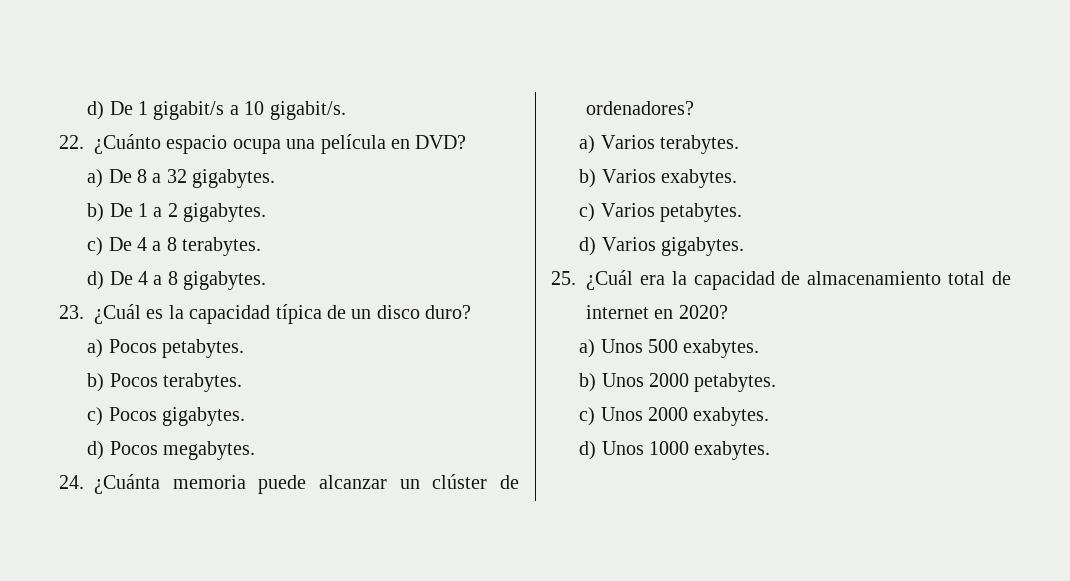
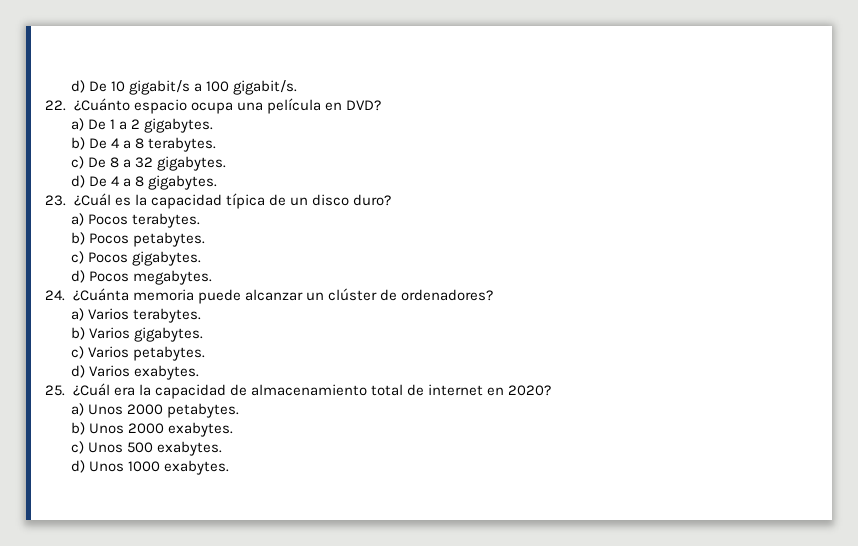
[87,101,149,120] d) De 1 -> [70,80,125,93] d) De 10
[244,101,265,115] 10 -> [206,81,230,92] 100
[137,169,276,188] [87,203,133,222] 8 a 32 gigabytes. // b) De -> (106, 124) none
[87,237,104,256] c) -> [70,137,85,150] b)
(262, 246) none -> [70,156,227,171] // c) De 8 a 32 gigabytes.
[162,339,245,358] petabytes. -> [131,213,200,228] terabytes.
[163,373,243,392] terabytes. -> [132,232,205,247] petabytes.
[661,169,738,188] exabytes. -> [133,327,203,342] gigabytes.
[661,237,745,256] gigabytes. -> [133,365,199,380] exabytes.
[648,339,760,358] 500 exabytes. -> [126,403,239,418] 2000 petabytes.
[694,373,777,392] petabytes. -> [167,422,233,437] exabytes.
[648,407,689,421] 2000 -> [126,442,153,453] 500

